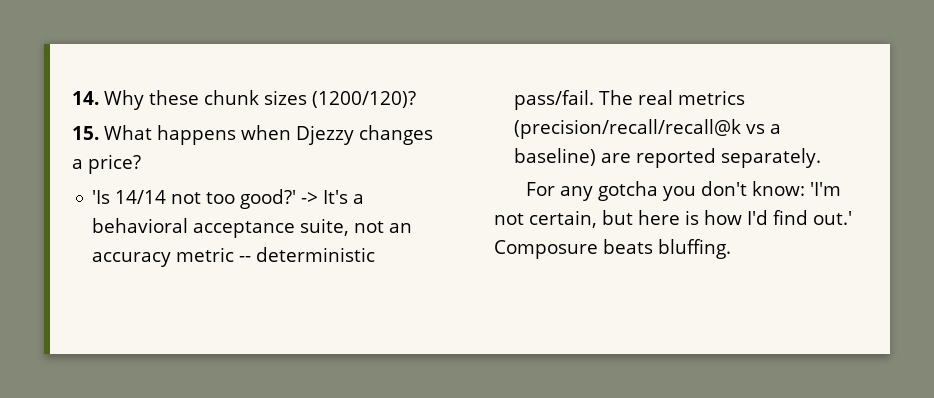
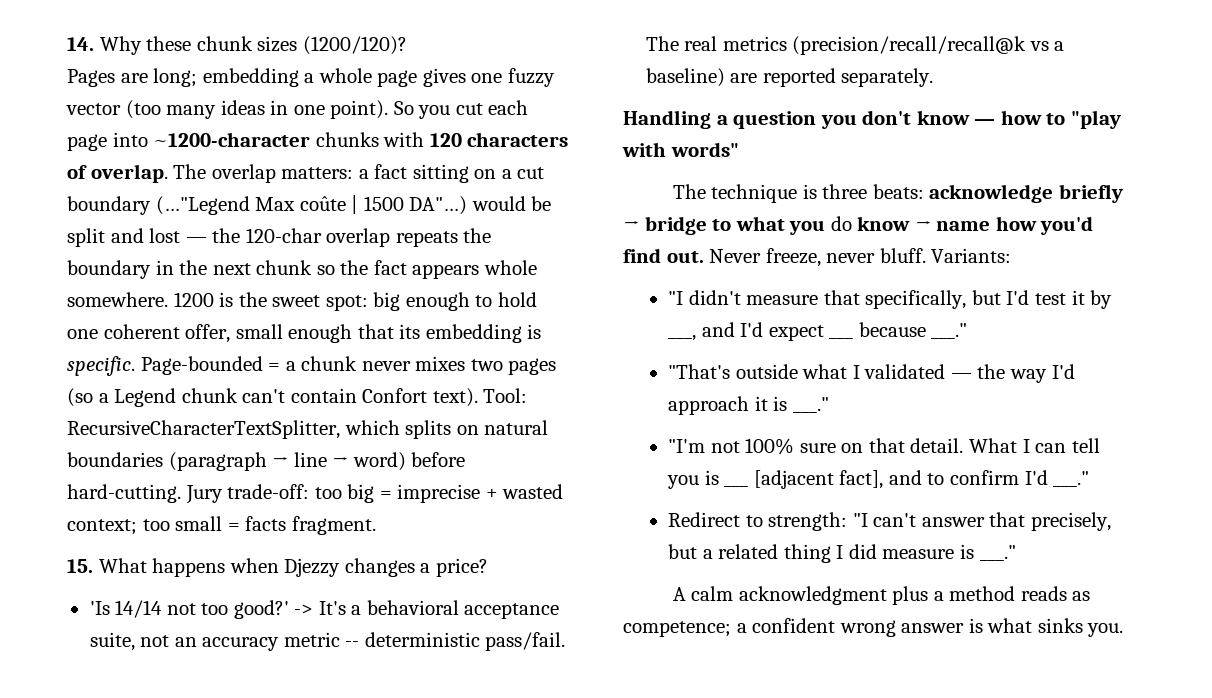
(416, 99) none -> [67,68,555,87] [66,100,529,119] [67,132,569,151] [67,164,545,183] [67,195,552,215] [67,228,492,247] [67,260,537,279] [67,292,537,311] [67,324,542,343] [67,356,557,376] [67,388,528,407] [67,420,549,439] [67,452,466,471] [67,484,564,504] [67,516,376,535] // Pages are long; embedding a whole page gives one fuzzy vector (too many ideas in one point). So you cut each page into ~1200-character chunks with 120 characters of overlap. The overlap matters: a fact sitting on a cut boundary (…"Legend Max coûte | 1500 DA"…) would be split and lost — the 120-char overlap repeats the boundary in the next chunk so the fact appears whole somewhere. 1200 is the sweet spot: big enough to hold one coherent offer, small enough that its embedding is specific. Page-bounded = a chunk never mixes two pages (so a Legend chunk can't contain Confort text). Tool: RecursiveCharacterTextSplitter, which splits on natural boundaries (paragraph → line → word) before hard-cutting. Jury trade-off: too big = imprecise + wasted context; too small = facts fragment.
[526,181,842,201] [494,210,852,228] [494,239,731,259] For any gotcha you don't know: 'I'm not certain, but here is how I'd find out.' Composure beats bluffing. -> [623,110,1121,129] [622,142,739,157] [672,184,1123,203] [623,216,1094,235] [623,248,1012,267] [668,290,1113,309] [668,322,854,341] [858,322,968,339] [668,364,1075,383] [668,396,829,415] [668,438,1100,455] [667,470,719,489] [724,470,1090,489] [668,512,1112,531] [668,544,1016,563] [672,586,1091,605] [623,618,1124,637] Handling a question you don't know — how to "play with words" // The technique is three beats: acknowledge briefly → bridge to what you do know → name how you'd find out. Never freeze, never bluff. Variants: // "I didn't measure that specifically, but I'd test it by ___, and I'd expect ___ because ___." // "That's outside what I validated — the way I'd approach it is ___." // "I'm not 100% sure on that detail. What I can tell you is ___ [adjacent fact], and to confirm I'd ___." // Redirect to strength: "I can't answer that precisely, but a related thing I did measure is ___." // A calm acknowledgment plus a method reads as competence; a confident wrong answer is what sinks you.

